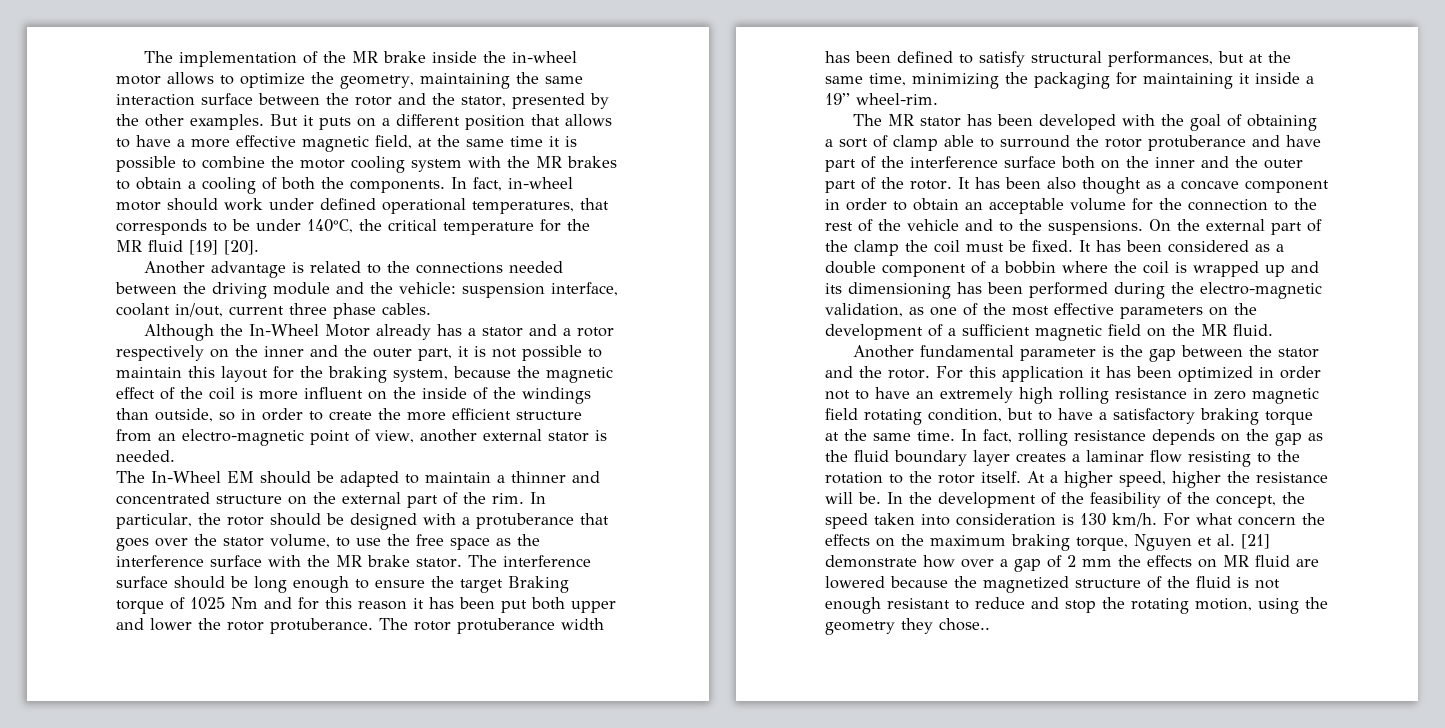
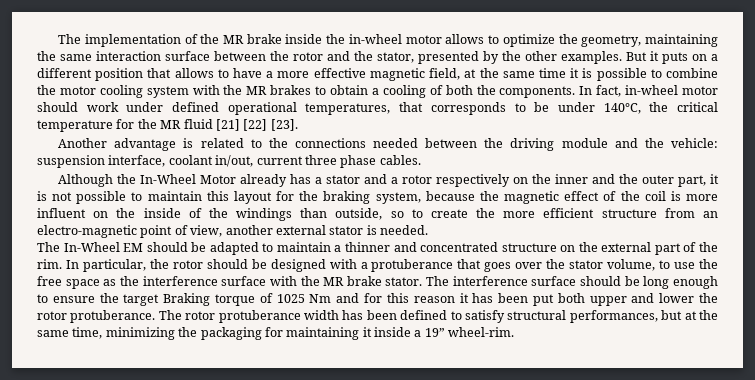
[189,240,259,255] [19] [20]. -> [215,119,298,131] [21] [22] [23].
[241,408,303,421] in order -> (404, 214) none
[853,114,1318,131] [825,135,1321,151] [825,156,1303,172] [825,177,1329,194] [825,198,1317,214] [825,219,1322,235] [825,240,1284,256] [825,261,1319,277] [825,282,1322,299] [825,303,1257,319] [825,324,1273,341] [853,345,1320,362] [825,366,1321,382] [825,387,1319,404] [825,408,1313,425] [825,429,1323,446] [825,450,1300,467] [825,471,1328,488] [825,492,1305,508] [825,513,1325,529] [825,534,1270,551] [825,555,1319,572] [825,576,1280,593] [825,597,1328,614] [825,618,990,635] // The MR stator has been developed with the goal of obtaining a sort of clamp able to surround the rotor protuberance and have part of the interference surface both on the inner and the outer part of the rotor. It has been also thought as a concave component in order to obtain an acceptable volume for the connection to the rest of the vehicle and to the suspensions. On the external part of the clamp the coil must be fixed. It has been considered as a double component of a bobbin where the coil is wrapped up and its dimensioning has been performed during the electro-magnetic validation, as one of the most effective parameters on the development of a sufficient magnetic field on the MR fluid. // Another fundamental parameter is the gap between the stator and the rotor. For this application it has been optimized in order not to have an extremely high rolling resistance in zero magnetic field rotating condition, but to have a satisfactory braking torque at the same time. In fact, rolling resistance depends on the gap as the fluid boundary layer creates a laminar flow resisting to the rotation to the rotor itself. At a higher speed, higher the resistance will be. In the development of the feasibility of the concept, the speed taken into consideration is 130 km/h. For what concern the effects on the maximum braking torque, Nguyen et al. [21] demonstrate how over a gap of 2 mm the effects on MR fluid are lowered because the magnetized structure of the fluid is not enough resistant to reduce and stop the rotating motion, using the geometry they chose.. -> (515, 332) none

